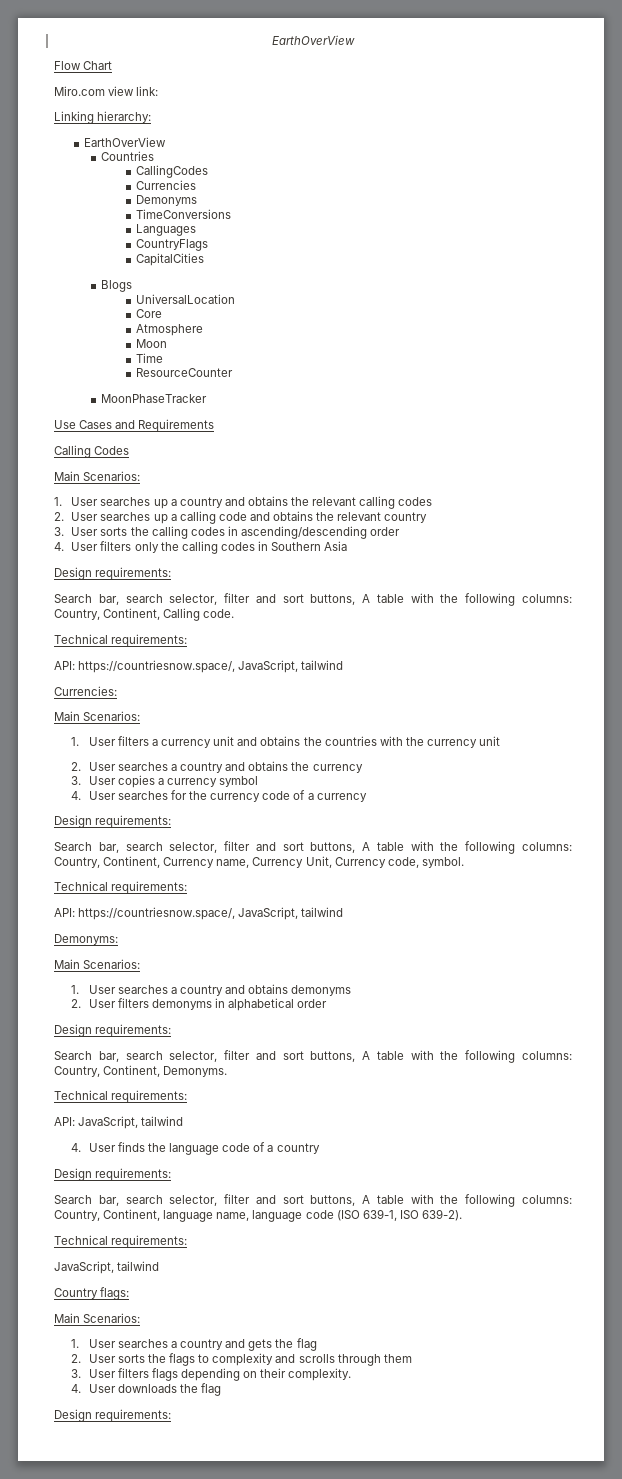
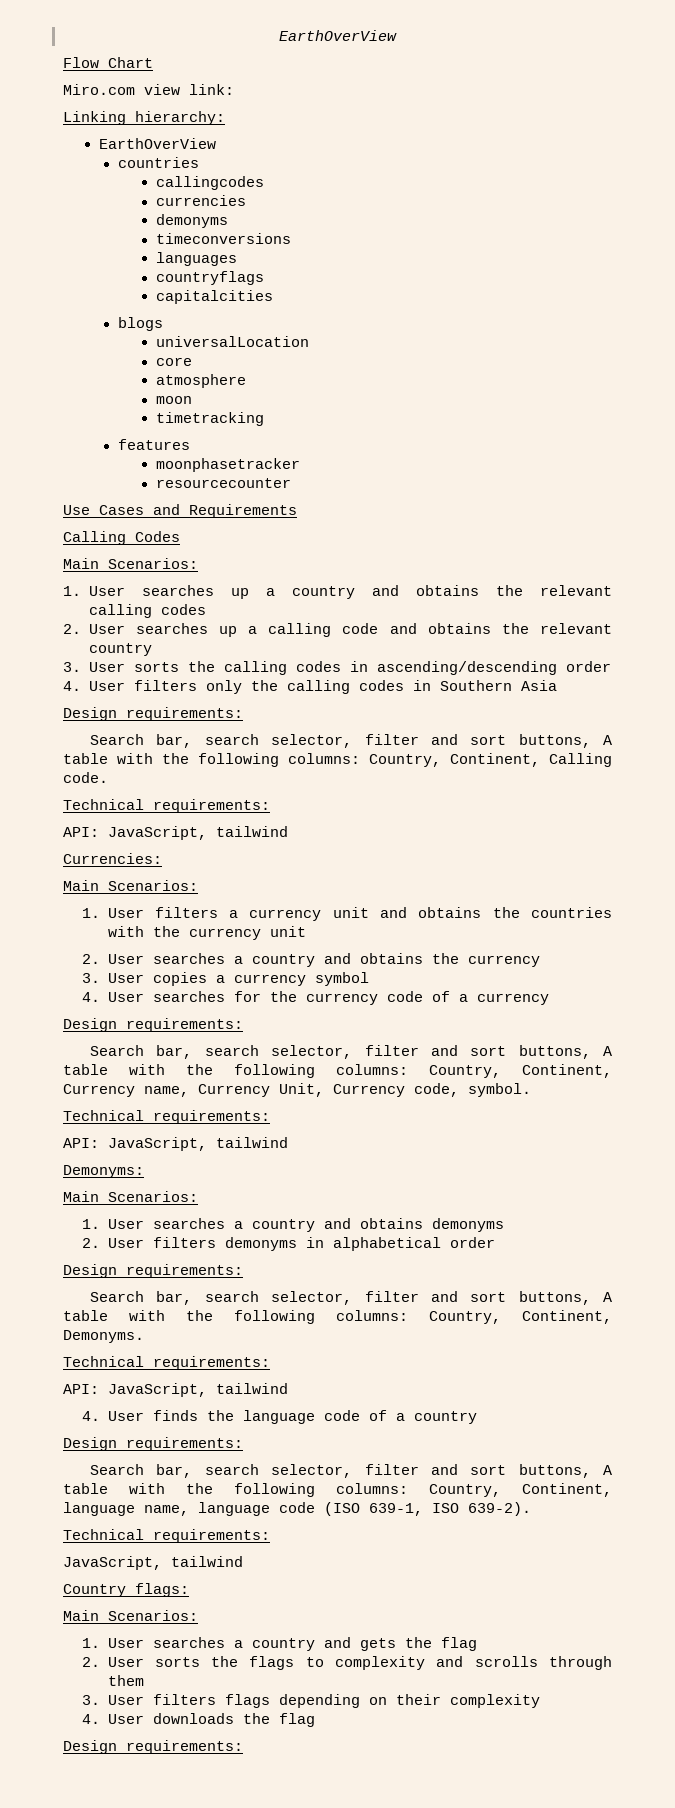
[101,151,155,161] [136,165,209,178] [136,180,197,190] [136,195,198,206] [136,209,232,219] [136,224,197,236] [136,239,209,251] [136,253,205,266] [101,280,133,292] [136,294,236,304] [136,309,163,318] [136,324,204,336] [136,339,168,348] [136,353,164,363] [136,368,234,377] [101,394,208,403] Countries // CallingCodes // Currencies // Demonyms // TimeConversions // Languages // CountryFlags // CapitalCities // Blogs // UniversalLocation // Core // Atmosphere // Moon // Time // ResourceCounter // MoonPhaseTracker -> [117,157,199,168] [155,176,264,190] [155,195,246,206] [155,214,228,228] [155,233,291,244] [155,252,237,266] [155,271,264,285] [155,290,273,304] [117,317,163,331] [155,336,309,347] [155,357,192,366] [155,374,246,388] [155,396,192,404] [155,412,264,426] [117,439,190,450] [155,458,300,472] [155,478,291,488] countries // callingcodes // currencies // demonyms // timeconversions // languages // countryflags // capitalcities // blogs // universalLocation // core // atmosphere // moon // timetracking // features // moonphasetracker // resourcecounter
[78,660,236,673] https://countriesnow.space/, -> (99, 832) none
[78,907,236,920] https://countriesnow.space/, -> (99, 1143) none
[288,1368,352,1381] complexity. -> [449,1694,540,1708] complexity

